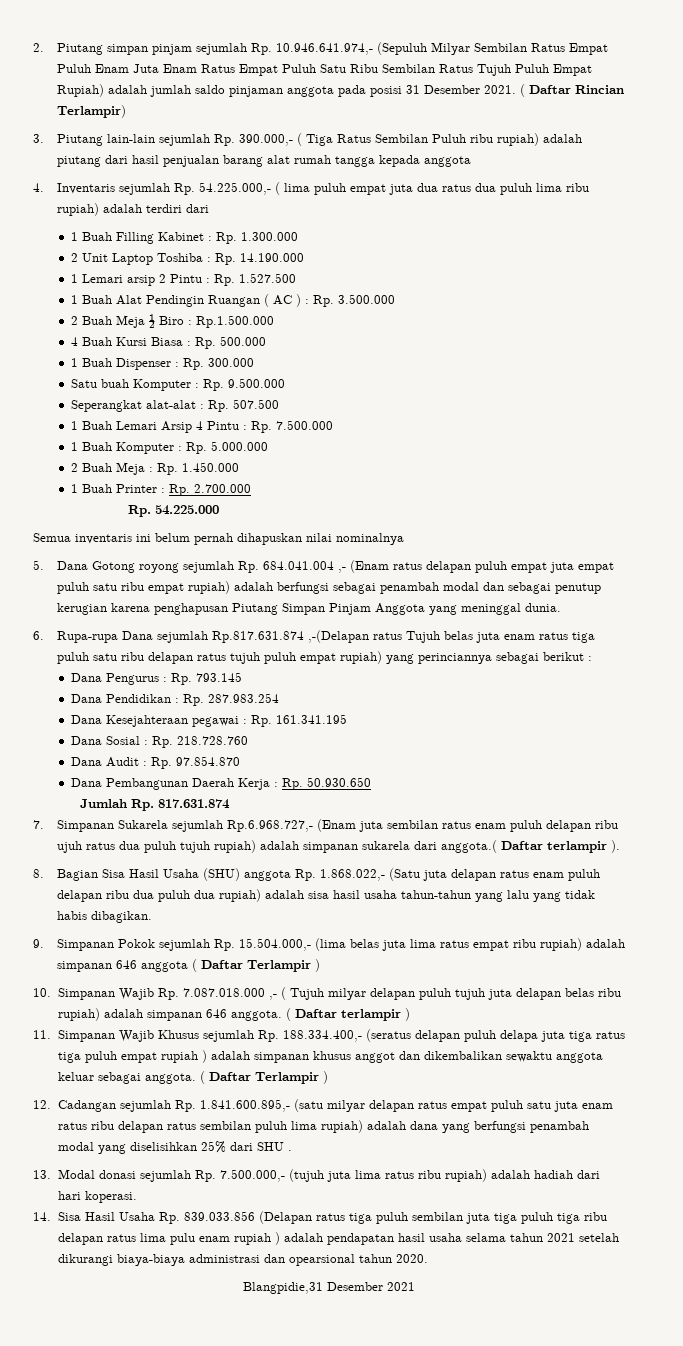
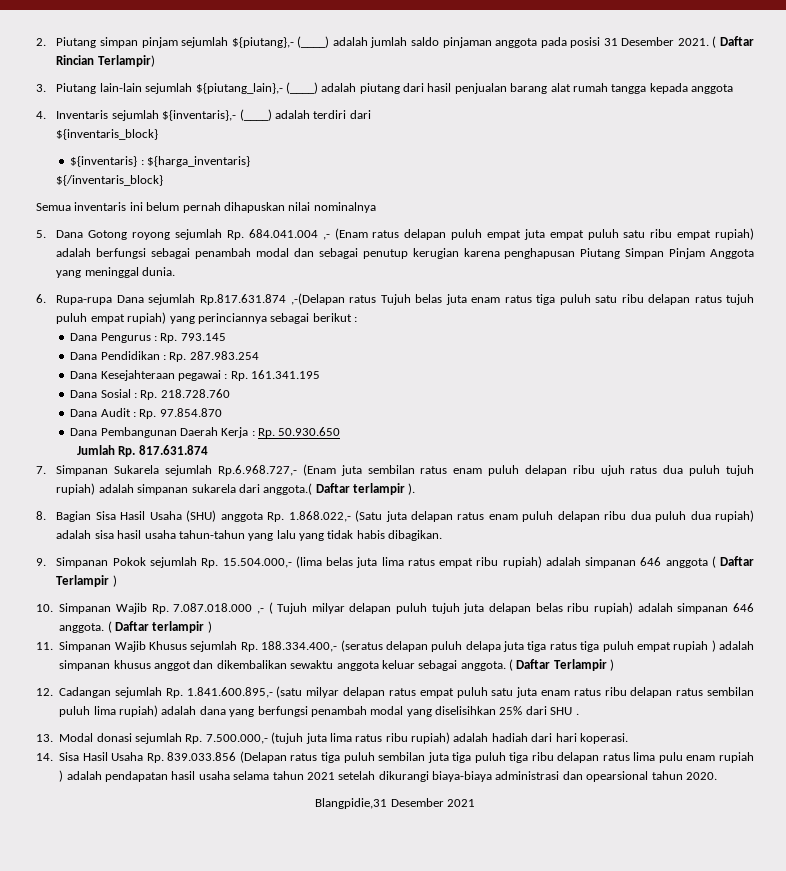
[250,42,608,55] [56,64,592,76] [56,84,104,97] Rp. 10.946.641.974,- (Sepuluh Milyar Sembilan Ratus Empat Puluh Enam Juta Enam Ratus Empat Puluh Satu Ribu Sembilan Ratus Tujuh Puluh Empat Rupiah) -> [231,36,330,48] ${piutang},- (____)
[213,133,539,146] Rp. 390.000,- ( Tiga Ratus Sembilan Puluh ribu rupiah) -> [195,82,318,94] ${piutang_lain},- (____)
[173,182,589,195] [56,203,209,216] [71,232,299,244] [71,253,305,265] [71,273,297,286] [71,294,396,307] [71,314,275,328] [71,336,267,349] [71,358,255,370] [71,378,286,391] [71,399,280,412] [71,420,334,433] [71,441,269,454] [71,462,240,475] [71,484,252,496] [127,505,219,517] Rp. 54.225.000,- ( lima puluh empat juta dua ratus dua puluh lima ribu rupiah) adalah terdiri dari // 1 Buah Filling Kabinet : Rp. 1.300.000 // 2 Unit Laptop Toshiba : Rp. 14.190.000 // 1 Lemari arsip 2 Pintu : Rp. 1.527.500 // 1 Buah Alat Pendingin Ruangan ( AC ) : Rp. 3.500.000 // 2 Buah Meja ½ Biro : Rp.1.500.000 // 4 Buah Kursi Biasa : Rp. 500.000 // 1 Buah Dispenser : Rp. 300.000 // Satu buah Komputer : Rp. 9.500.000 // Seperangkat alat-alat : Rp. 507.500 // 1 Buah Lemari Arsip 4 Pintu : Rp. 7.500.000 // 1 Buah Komputer : Rp. 5.000.000 // 2 Buah Meja : Rp. 1.450.000 // 1 Buah Printer : Rp. 2.700.000 // Rp. 54.225.000 -> [162,109,371,121] [56,129,159,140] [70,156,250,167] [56,175,164,186] ${inventaris},- (____) adalah terdiri dari // ${inventaris_block} // ${inventaris} : ${harga_inventaris} // ${/inventaris_block}

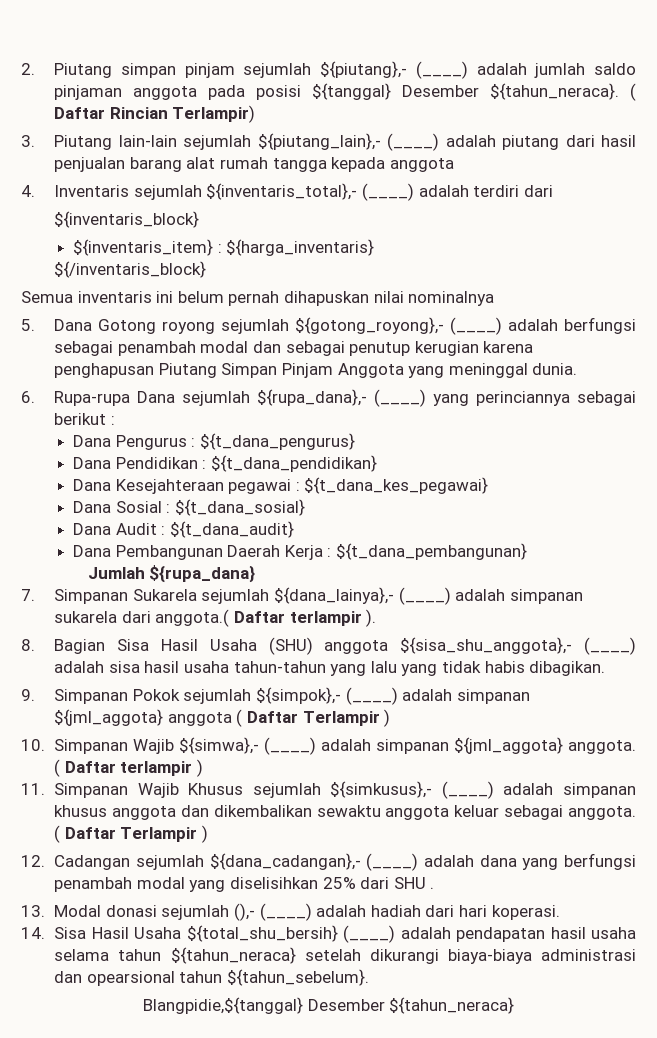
[603,37,709,46] 31 Desember 2021. -> [312,83,620,100] ${tanggal} Desember ${tahun_neraca}.
[162,110,237,121] ${inventaris},- -> [206,183,358,200] ${inventaris_total},-
[70,156,138,167] ${inventaris} -> [72,239,213,256] ${inventaris_item}
[226,228,754,240] Rp. 684.041.004 ,- (Enam ratus delapan puluh empat juta empat puluh satu ribu empat rupiah) -> [295,317,503,335] ${gotong_royong},- (____)
[199,293,754,305] [56,312,167,324] Rp.817.631.874 ,-(Delapan ratus Tujuh belas juta enam ratus tiga puluh satu ribu delapan ratus tujuh puluh empat rupiah) -> [257,389,427,407] ${rupa_dana},- (____)
[160,333,226,343] Rp. 793.145 -> [199,433,355,450] ${t_dana_pengurus}
[169,351,259,362] Rp. 287.983.254 -> [210,455,377,472] ${t_dana_pendidikan}
[230,370,321,381] Rp. 161.341.195 -> [304,477,489,494] ${t_dana_kes_pegawai}
[140,389,230,400] Rp. 218.728.760 -> [174,499,305,516] ${t_dana_sosial}
[139,408,222,419] Rp. 97.854.870 -> [169,521,294,538] ${t_dana_audit}
[258,427,341,438] Rp. 50.930.650 -> [335,543,527,560] ${t_dana_pembangunan}
[118,445,208,457] Rp. 817.631.874 -> [149,565,256,583] ${rupa_dana}
[218,464,754,476] [56,483,96,495] Rp.6.968.727,- (Enam juta sembilan ratus enam puluh delapan ribu ujuh ratus dua puluh tujuh rupiah) -> [274,587,451,605] ${dana_lainya},- (____)
[267,510,754,522] Rp. 1.868.022,- (Satu juta delapan ratus enam puluh delapan ribu dua puluh dua rupiah) -> [400,637,636,655] ${sisa_shu_anggota},- (____)
[201,556,662,568] Rp. 15.504.000,- (lima belas juta lima ratus empat ribu rupiah) adalah simpanan 646 -> [256,687,530,705] [54,709,164,726] ${simpok},- (____) adalah simpanan ${jml_aggota}
[151,602,755,614] Rp. 7.087.018.000 ,- ( Tujuh milyar delapan puluh tujuh juta delapan belas ribu rupiah) adalah simpanan 646 -> [179,737,564,755] ${simwa},- (____) adalah simpanan ${jml_aggota}
[240,640,716,652] Rp. 188.334.400,- (seratus delapan puluh delapa juta tiga ratus tiga puluh empat rupiah ) -> [330,781,494,799] ${simkusus},- (____)
[154,661,191,671] anggot -> [112,806,177,820] anggota
[165,686,754,698] [59,705,158,717] Rp. 1.841.600.895,- (satu milyar delapan ratus empat puluh satu juta enam ratus ribu delapan ratus sembilan puluh lima rupiah) -> [209,853,419,871] ${dana_cadangan},- (____)
[185,732,450,744] Rp. 7.500.000,- (tujuh juta lima ratus ribu rupiah) -> [234,903,312,921] (),- (____)
[146,751,755,763] [59,770,64,782] Rp. 839.033.856 (Delapan ratus tiga puluh sembilan juta tiga puluh tiga ribu delapan ratus lima pulu enam rupiah ) -> [186,925,396,943] ${total_shu_bersih} (____)
[306,772,335,780] 2021 -> [170,947,296,964] ${tahun_neraca}
[685,772,717,780] [315,798,475,809] 2020. // Blangpidie,31 Desember 2021 -> [227,969,370,986] [142,997,515,1014] ${tahun_sebelum}. // Blangpidie,${tanggal} Desember ${tahun_neraca}

